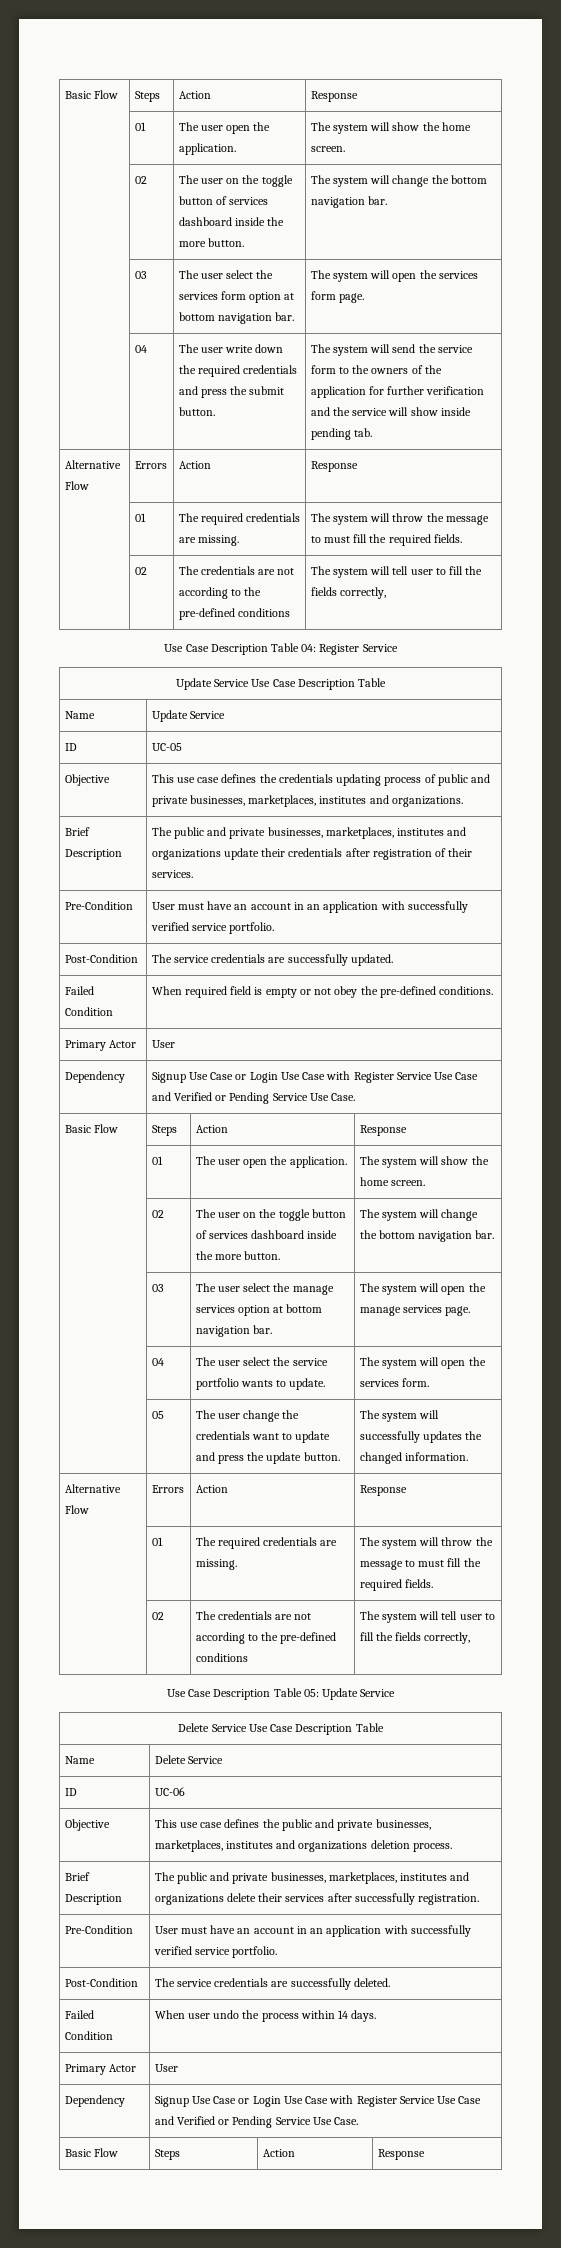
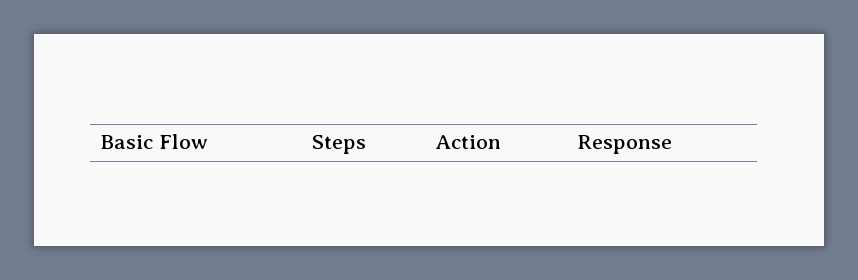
[64,90,118,99] [134,91,160,102] [178,91,211,99] [310,91,358,102] [134,122,146,131] [178,122,271,134] [178,143,236,155] [310,122,471,134] [310,146,345,152] [134,176,147,184] [178,175,293,187] [178,196,269,205] [178,217,285,226] [178,238,244,247] [310,175,487,187] [310,196,387,208] [134,271,147,279] [178,270,274,279] [178,291,295,303] [178,312,295,324] [310,270,478,282] [310,291,364,303] [134,345,147,353] [178,344,284,353] [178,365,298,377] [178,386,285,398] [178,407,215,416] [310,344,473,356] [310,365,442,374] [310,386,485,398] [310,407,471,416] [310,428,372,440] [64,460,121,469] [64,481,89,490] [134,461,167,469] [178,461,211,469] [310,461,358,472] [134,513,146,522] [178,513,301,525] [178,535,239,546] [310,513,489,525] [310,534,462,546] [134,567,147,575] [178,566,295,575] [178,587,262,599] [178,608,290,620] [310,566,483,578] [310,587,386,599] [164,643,398,655] [175,678,387,690] [64,711,95,719] [151,710,225,722] [64,743,77,751] [151,743,182,751] [64,774,110,786] [151,774,490,786] [151,795,463,807] [64,827,90,836] [64,849,122,860] [151,827,467,839] [151,848,473,860] [151,870,193,878] [64,901,133,910] [151,901,468,913] [150,922,275,934] [64,954,138,963] [151,954,393,966] [64,986,94,995] [64,1007,113,1016] [151,986,493,998] [64,1040,136,1051] [151,1040,175,1048] [64,1071,125,1083] [151,1071,479,1083] [151,1092,356,1104] [64,1124,118,1133] [151,1125,177,1136] [195,1125,228,1133] [359,1125,407,1136] [151,1156,163,1165] [195,1156,347,1168] [359,1156,489,1168] [359,1177,425,1186] [151,1210,164,1218] [195,1209,346,1221] [195,1230,338,1239] [195,1251,281,1260] [359,1209,479,1221] [359,1230,495,1242] [151,1284,164,1292] [195,1283,334,1295] [195,1304,323,1316] [195,1325,272,1337] [359,1283,486,1295] [359,1305,471,1316] [151,1358,164,1366] [195,1357,328,1366] [195,1378,326,1390] [359,1357,486,1369] [359,1378,429,1387] [151,1411,164,1419] [195,1410,300,1422] [195,1431,331,1443] [195,1452,340,1464] [359,1410,440,1422] [359,1431,483,1443] [359,1452,468,1464] [64,1484,121,1493] [64,1505,89,1514] [151,1485,184,1493] [195,1485,228,1493] [359,1485,407,1496] [151,1537,163,1546] [195,1537,338,1549] [195,1559,237,1570] [359,1537,493,1549] [359,1558,481,1570] [359,1579,433,1591] [151,1612,164,1620] [195,1611,312,1620] [195,1632,337,1644] [195,1653,248,1662] [359,1611,495,1623] [359,1632,471,1644] [166,1688,396,1700] [178,1723,384,1735] [64,1756,95,1764] [154,1755,223,1764] [64,1788,77,1796] [154,1787,185,1796] [64,1819,110,1831] [154,1819,431,1831] [154,1840,452,1852] [64,1872,90,1881] [64,1894,122,1905] [154,1872,470,1884] [154,1893,480,1905] [64,1925,133,1934] [154,1925,471,1937] [153,1946,278,1958] [64,1978,138,1987] [154,1978,390,1990] [64,2010,94,2019] [64,2031,113,2040] [154,2010,377,2022] [64,2064,136,2075] [154,2064,178,2072] [64,2095,125,2107] [154,2095,482,2107] [154,2116,359,2128] [64,2148,118,2157] [154,2149,180,2160] [262,2149,295,2157] [377,2149,425,2160] Basic Flow | Steps | Action | Response // | 01 | The user open the application. | The system will show the home screen. // | 02 | The user on the toggle button of services dashboard inside the more button. | The system will change the bottom navigation bar. // | 03 | The user select the services form option at bottom navigation bar. | The system will open the services form page. // | 04 | The user write down the required credentials and press the submit button. | The system will send the service form to the owners of the application for further verification and the service will show inside pending tab. // Alternative Flow | Errors | Action | Response // | 01 | The required credentials are missing. | The system will throw the message to must fill the required fields. // | 02 | The credentials are not according to the pre-defined conditions | The system will tell user to fill the fields correctly, // Use Case Description Table 04: Register Service // Update Service Use Case Description Table // Name | Update Service // ID | UC-05 // Objective | This use case defines the credentials updating process of public and private businesses, marketplaces, institutes and organizations. // Brief Description | The public and private businesses, marketplaces, institutes and organizations update their credentials after registration of their services. // Pre-Condition | User must have an account in an application with successfully verified service portfolio. // Post-Condition | The service credentials are successfully updated. // Failed Condition | When required field is empty or not obey the pre-defined conditions. // Primary Actor | User // Dependency | Signup Use Case or Login Use Case with Register Service Use Case and Verified or Pending Service Use Case. // Basic Flow | Steps | Action | Response // | 01 | The user open the application. | The system will show the home screen. // | 02 | The user on the toggle button of services dashboard inside the more button. | The system will change the bottom navigation bar. // | 03 | The user select the manage services option at bottom navigation bar. | The system will open the manage services page. // | 04 | The user select the service portfolio wants to update. | The system will open the services form. // | 05 | The user change the credentials want to update and press the update button. | The system will successfully updates the changed information. // Alternative Flow | Errors | Action | Response // | 01 | The required credentials are missing. | The system will throw the message to must fill the required fields. // | 02 | The credentials are not according to the pre-defined conditions | The system will tell user to fill the fields correctly, // Use Case Description Table 05: Update Service // Delete Service Use Case Description Table // Name | Delete Service // ID | UC-06 // Objective | This use case defines the public and private businesses, marketplaces, institutes and organizations deletion process. // Brief Description | The public and private businesses, marketplaces, institutes and organizations delete their services after successfully registration. // Pre-Condition | User must have an account in an application with successfully verified service portfolio. // Post-Condition | The service credentials are successfully deleted. // Failed Condition | When user undo the process within 14 days. // Primary Actor | User // Dependency | Signup Use Case or Login Use Case with Register Service Use Case and Verified or Pending Service Use Case. // Basic Flow | Steps | Action | Response -> [100,134,209,149] [312,135,367,154] [435,135,502,149] [577,135,673,154] Basic Flow | Steps | Action | Response

